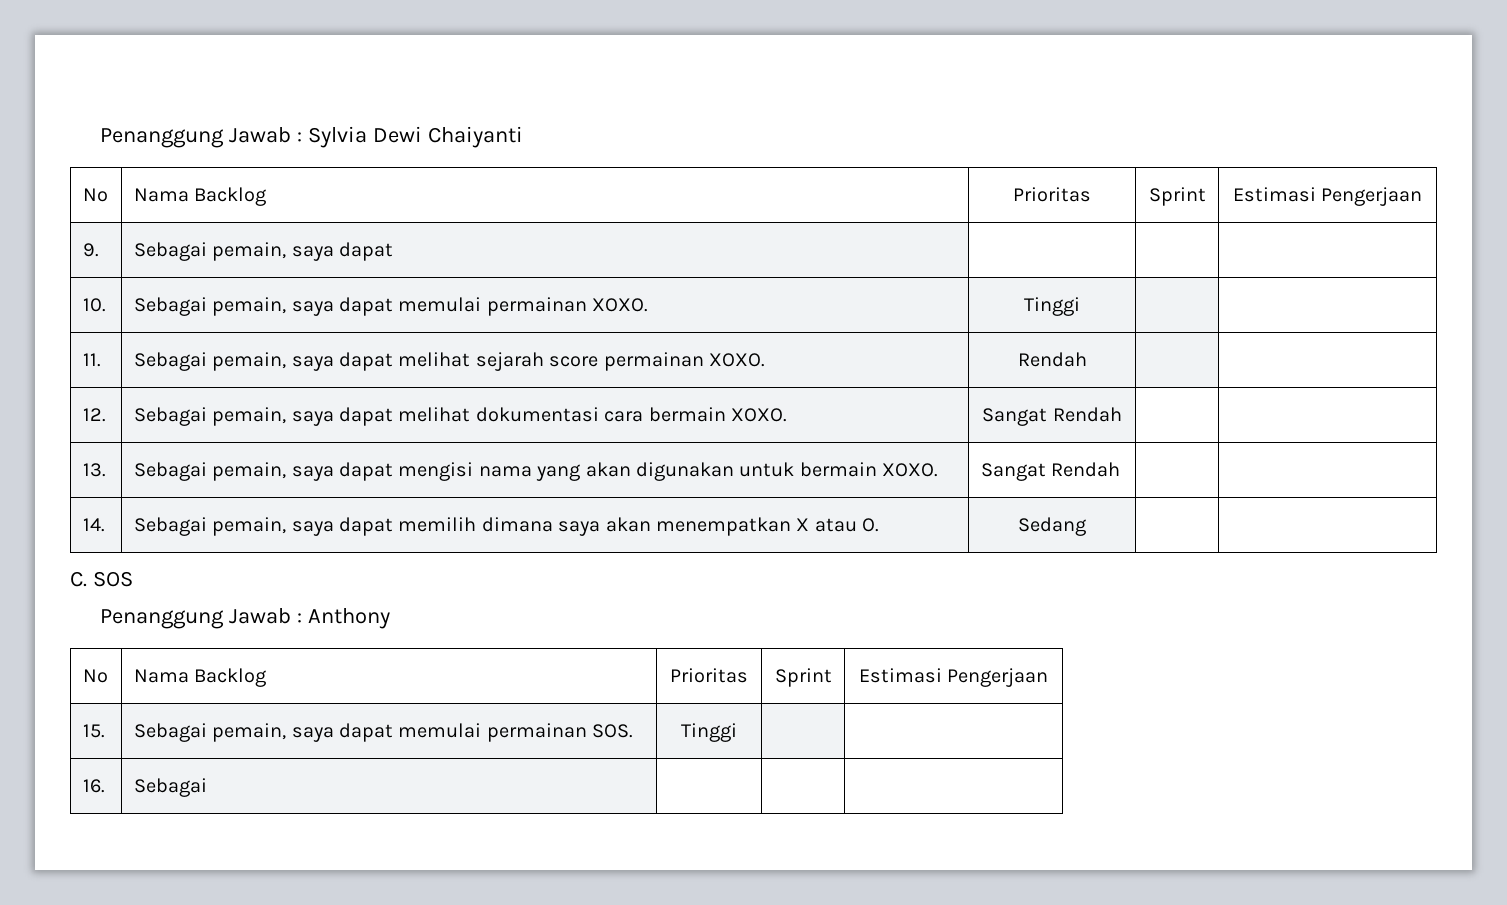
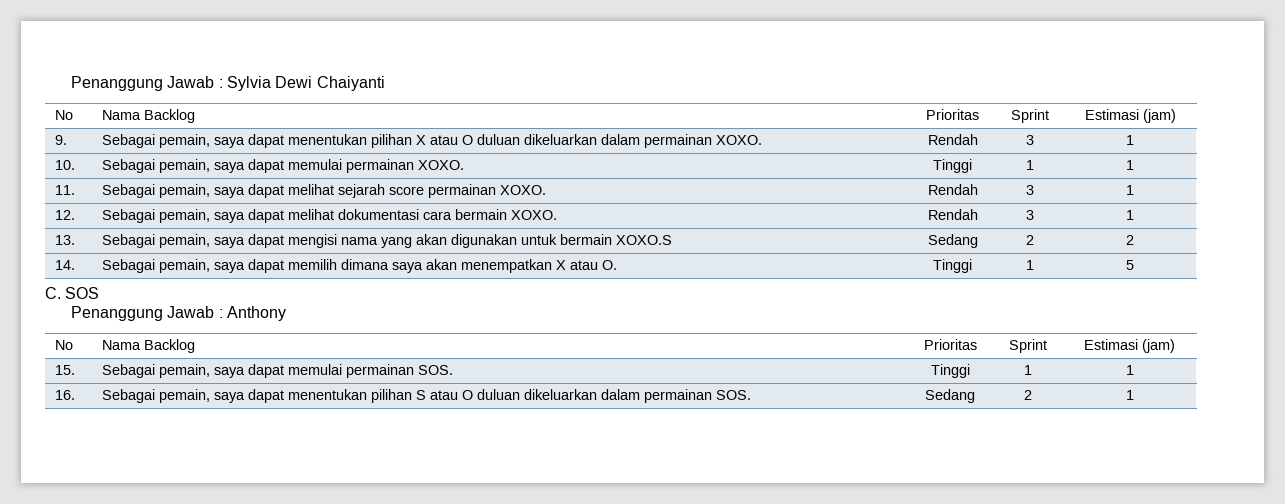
[1321,187,1423,206] Pengerjaan -> [1142,109,1176,123] (jam)
(393, 251) | | | -> [287,134,762,148] [927,134,978,145] [1025,135,1034,145] [1126,135,1134,145] menentukan pilihan X atau O duluan dikeluarkan dalam permainan XOXO. | Rendah | 3 | 1
(1080, 306) | -> [1025,160,1034,170] [1126,160,1134,170] 1 | 1
(1087, 359) | -> [1025,185,1034,195] [1126,185,1134,195] 3 | 1
[982,407,1122,426] Sangat Rendah | | -> [927,209,978,220] [1025,210,1034,220] [1126,210,1134,220] Rendah | 3 | 1
[882,463,939,477] [980,462,1121,481] XOXO. | Sangat Rendah | | -> [615,235,672,245] [927,234,978,248] [1025,235,1034,245] [1126,235,1134,245] XOXO.S | Sedang | 2 | 2
[1018,517,1086,536] Sedang | | -> [933,259,972,273] [1025,260,1034,270] [1126,260,1134,270] Tinggi | 1 | 5
[947,668,1049,687] Pengerjaan -> [1142,339,1175,353] (jam)
(737, 732) | -> [1024,365,1032,375] [1125,365,1134,375] 1 | 1
(207, 787) | | | -> [158,389,751,403] [925,389,975,403] [1024,390,1032,400] [1125,390,1134,400] pemain, saya dapat menentukan pilihan S atau O duluan dikeluarkan dalam permainan SOS. | Sedang | 2 | 1

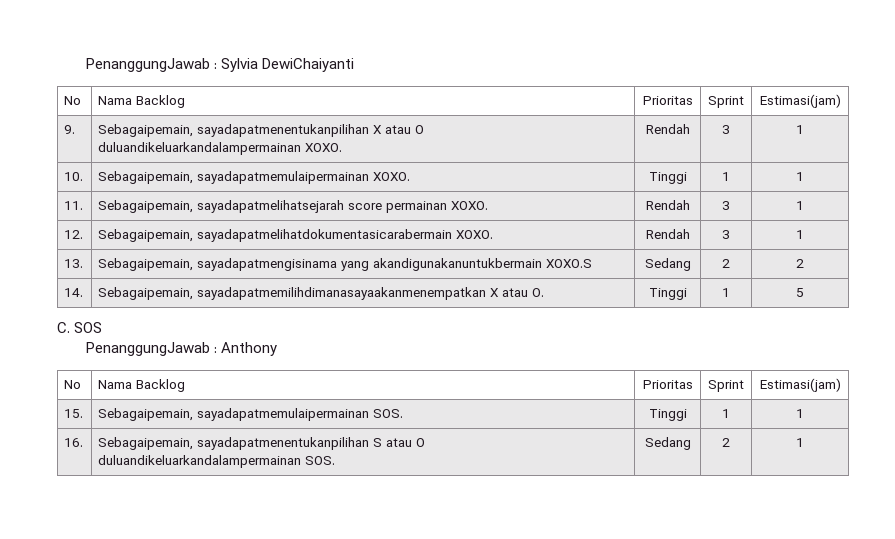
[70,76,385,91] [54,110,73,120] [101,109,195,123] [926,109,979,120] [1010,109,1049,123] [1084,109,1176,123] Penanggung Jawab : Sylvia Dewi Chaiyanti // No | Nama Backlog | Prioritas | Sprint | Estimasi (jam) -> [85,58,354,72] [64,96,82,105] [98,95,186,108] [642,96,693,105] [708,96,744,108] [759,94,841,108] PenanggungJawab : Sylvia DewiChaiyanti // No | Nama Backlog | Prioritas | Sprint | Estimasi(jam)
[101,134,712,148] Sebagai pemain, saya dapat menentukan pilihan X atau O duluan dikeluarkan dalam permainan -> [98,124,425,137] [98,142,302,155] Sebagaipemain, sayadapatmenentukanpilihan X atau O duluandikeluarkandalampermainan
[101,159,414,173] Sebagai pemain, saya dapat memulai permainan -> [98,171,370,184] Sebagaipemain, sayadapatmemulaipermainan
[101,184,385,198] Sebagai pemain, saya dapat melihat sejarah -> [98,200,345,213] Sebagaipemain, sayadapatmelihatsejarah
[101,209,507,223] Sebagai pemain, saya dapat melihat dokumentasi cara bermain -> [98,229,453,242] Sebagaipemain, sayadapatmelihatdokumentasicarabermain
[101,234,612,248] Sebagai pemain, saya dapat mengisi nama yang akan digunakan untuk bermain -> [98,258,543,271] Sebagaipemain, sayadapatmengisinama yang akandigunakanuntukbermain
[101,259,552,273] Sebagai pemain, saya dapat memilih dimana saya akan menempatkan -> [98,287,487,300] Sebagaipemain, sayadapatmemilihdimanasayaakanmenempatkan
[70,306,215,321] Penanggung Jawab -> [85,342,210,356] PenanggungJawab
[1084,339,1175,353] Estimasi (jam) -> [759,378,841,392] Estimasi(jam)
[101,364,414,378] Sebagai pemain, saya dapat memulai permainan -> [98,408,370,421] Sebagaipemain, sayadapatmemulaipermainan
[101,389,712,403] Sebagai pemain, saya dapat menentukan pilihan S atau O duluan dikeluarkan dalam permainan -> [98,437,426,450] [98,455,302,468] Sebagaipemain, sayadapatmenentukanpilihan S atau O duluandikeluarkandalampermainan

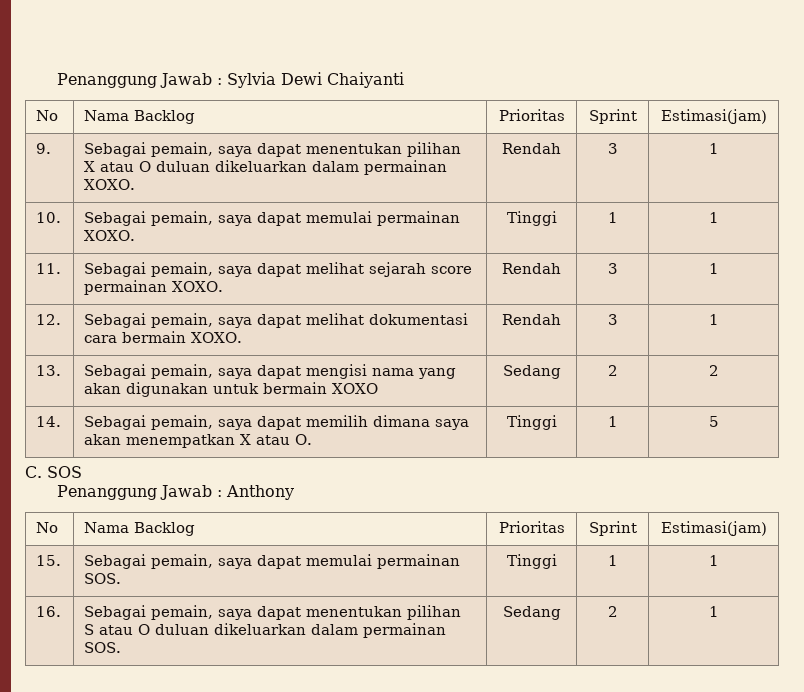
[85,58,354,72] PenanggungJawab : Sylvia DewiChaiyanti -> [56,72,404,88] Penanggung Jawab : Sylvia Dewi Chaiyanti
[98,124,425,137] [98,142,302,155] Sebagaipemain, sayadapatmenentukanpilihan X atau O duluandikeluarkandalampermainan -> [84,142,462,157] [84,160,448,175] Sebagai pemain, saya dapat menentukan pilihan X atau O duluan dikeluarkan dalam permainan
[98,171,370,184] Sebagaipemain, sayadapatmemulaipermainan -> [84,211,461,226] Sebagai pemain, saya dapat memulai permainan
[98,200,345,213] Sebagaipemain, sayadapatmelihatsejarah -> [84,262,427,277] Sebagai pemain, saya dapat melihat sejarah
[98,229,453,242] Sebagaipemain, sayadapatmelihatdokumentasicarabermain -> [84,313,469,328] [84,331,187,343] Sebagai pemain, saya dapat melihat dokumentasi cara bermain
[98,258,593,271] [644,258,691,271] [722,259,730,268] [796,259,804,268] [64,288,84,297] [98,287,487,300] Sebagaipemain, sayadapatmengisinama yang akandigunakanuntukbermain XOXO.S | Sedang | 2 | 2 // 14. | Sebagaipemain, sayadapatmemilihdimanasayaakanmenempatkan -> [84,364,457,379] [84,382,379,397] [502,365,561,379] [607,365,618,376] [708,365,719,376] [36,416,62,427] [84,415,470,430] [84,434,236,448] Sebagai pemain, saya dapat mengisi nama yang akan digunakan untuk bermain XOXO | Sedang | 2 | 2 // 14. | Sebagai pemain, saya dapat memilih dimana saya akan menempatkan
[85,342,210,356] PenanggungJawab -> [56,485,212,500] Penanggung Jawab
[98,408,370,421] Sebagaipemain, sayadapatmemulaipermainan -> [84,554,461,569] Sebagai pemain, saya dapat memulai permainan
[98,437,426,450] [98,455,302,468] Sebagaipemain, sayadapatmenentukanpilihan S atau O duluandikeluarkandalampermainan -> [84,605,462,620] [84,623,447,638] Sebagai pemain, saya dapat menentukan pilihan S atau O duluan dikeluarkan dalam permainan

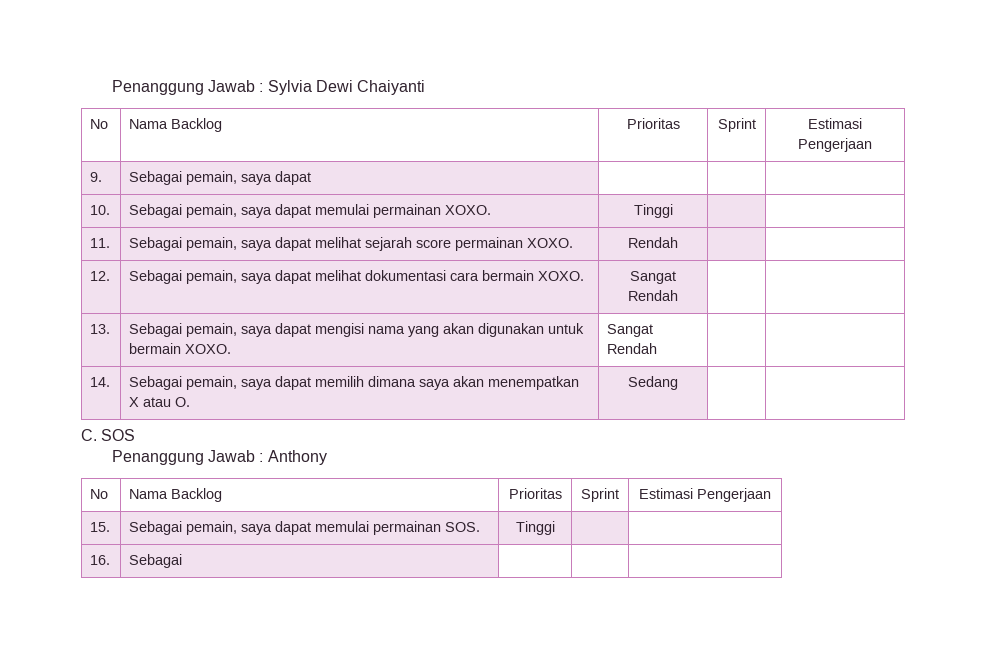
[660,109,767,124] Estimasi(jam) -> [808,118,862,129] [798,138,872,152] Estimasi Pengerjaan
[306,142,462,157] [84,160,448,175] [84,179,136,190] [502,143,561,154] [607,143,618,154] [708,143,719,154] menentukan pilihan X atau O duluan dikeluarkan dalam permainan XOXO. | Rendah | 3 | 1 -> (312, 178) | | |
[607,212,618,223] [708,212,719,223] 1 | 1 -> (673, 211) |
[607,263,618,274] [708,263,719,274] 3 | 1 -> (678, 242) |
[502,314,561,325] [607,314,618,325] [708,314,719,325] Rendah | 3 | 1 -> [630,271,676,284] [628,290,678,301] Sangat Rendah | |
[332,383,379,394] [502,365,561,379] [607,365,618,376] [708,365,719,376] XOXO | Sedang | 2 | 2 -> [185,344,232,354] [607,324,654,337] [607,343,658,354] XOXO. | Sangat Rendah | |
[506,415,557,430] [607,416,618,427] [708,416,719,427] Tinggi | 1 | 5 -> [628,376,678,390] Sedang | |
[660,521,767,536] Estimasi(jam) -> [639,488,771,502] Estimasi Pengerjaan
[607,555,618,566] [708,555,719,566] 1 | 1 -> (555, 528) |
[151,605,462,620] [84,623,447,638] [84,642,122,653] [502,606,561,620] [607,606,618,617] [708,606,719,617] pemain, saya dapat menentukan pilihan S atau O duluan dikeluarkan dalam permainan SOS. | Sedang | 2 | 1 -> (183, 561) | | |

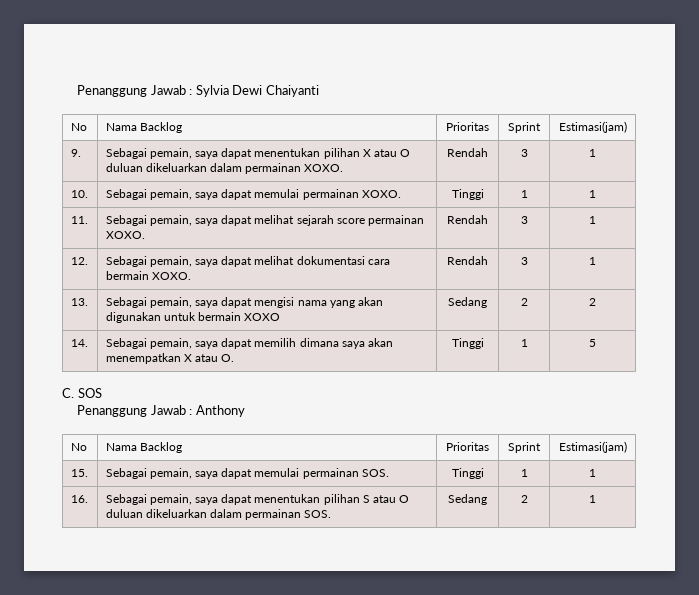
[808,118,862,129] [798,138,872,152] Estimasi Pengerjaan -> [558,121,627,133] Estimasi(jam)
(312, 178) | | | -> [254,148,410,159] [105,163,344,174] [447,148,488,157] [520,149,528,157] [589,149,596,157] menentukan pilihan X atau O duluan dikeluarkan dalam permainan XOXO. | Rendah | 3 | 1
(673, 211) | -> [520,190,528,198] [589,190,596,198] 1 | 1
(678, 242) | -> [520,216,528,224] [589,216,596,224] 3 | 1
[630,271,676,284] [628,290,678,301] Sangat Rendah | | -> [447,256,488,265] [520,257,528,265] [589,257,596,265] Rendah | 3 | 1
[185,344,232,354] [607,324,654,337] [607,343,658,354] XOXO. | Sangat Rendah | | -> [244,313,281,321] [448,297,487,308] [520,298,528,306] [589,298,596,306] XOXO | Sedang | 2 | 2
[628,376,678,390] Sedang | | -> [451,338,484,349] [520,339,528,347] [589,339,596,347] Tinggi | 1 | 5
[639,488,771,502] Estimasi Pengerjaan -> [558,441,627,453] Estimasi(jam)
(555, 528) | -> [520,469,528,477] [589,469,596,477] 1 | 1
(183, 561) | | | -> [150,494,409,505] [105,509,332,520] [448,494,487,505] [520,495,528,503] [589,495,596,503] pemain, saya dapat menentukan pilihan S atau O duluan dikeluarkan dalam permainan SOS. | Sedang | 2 | 1

